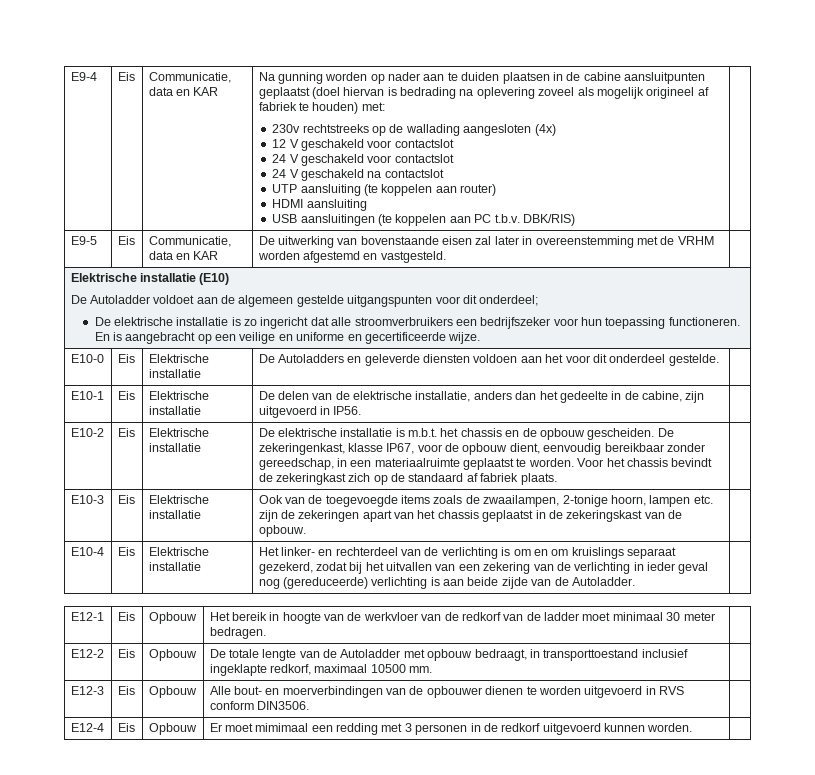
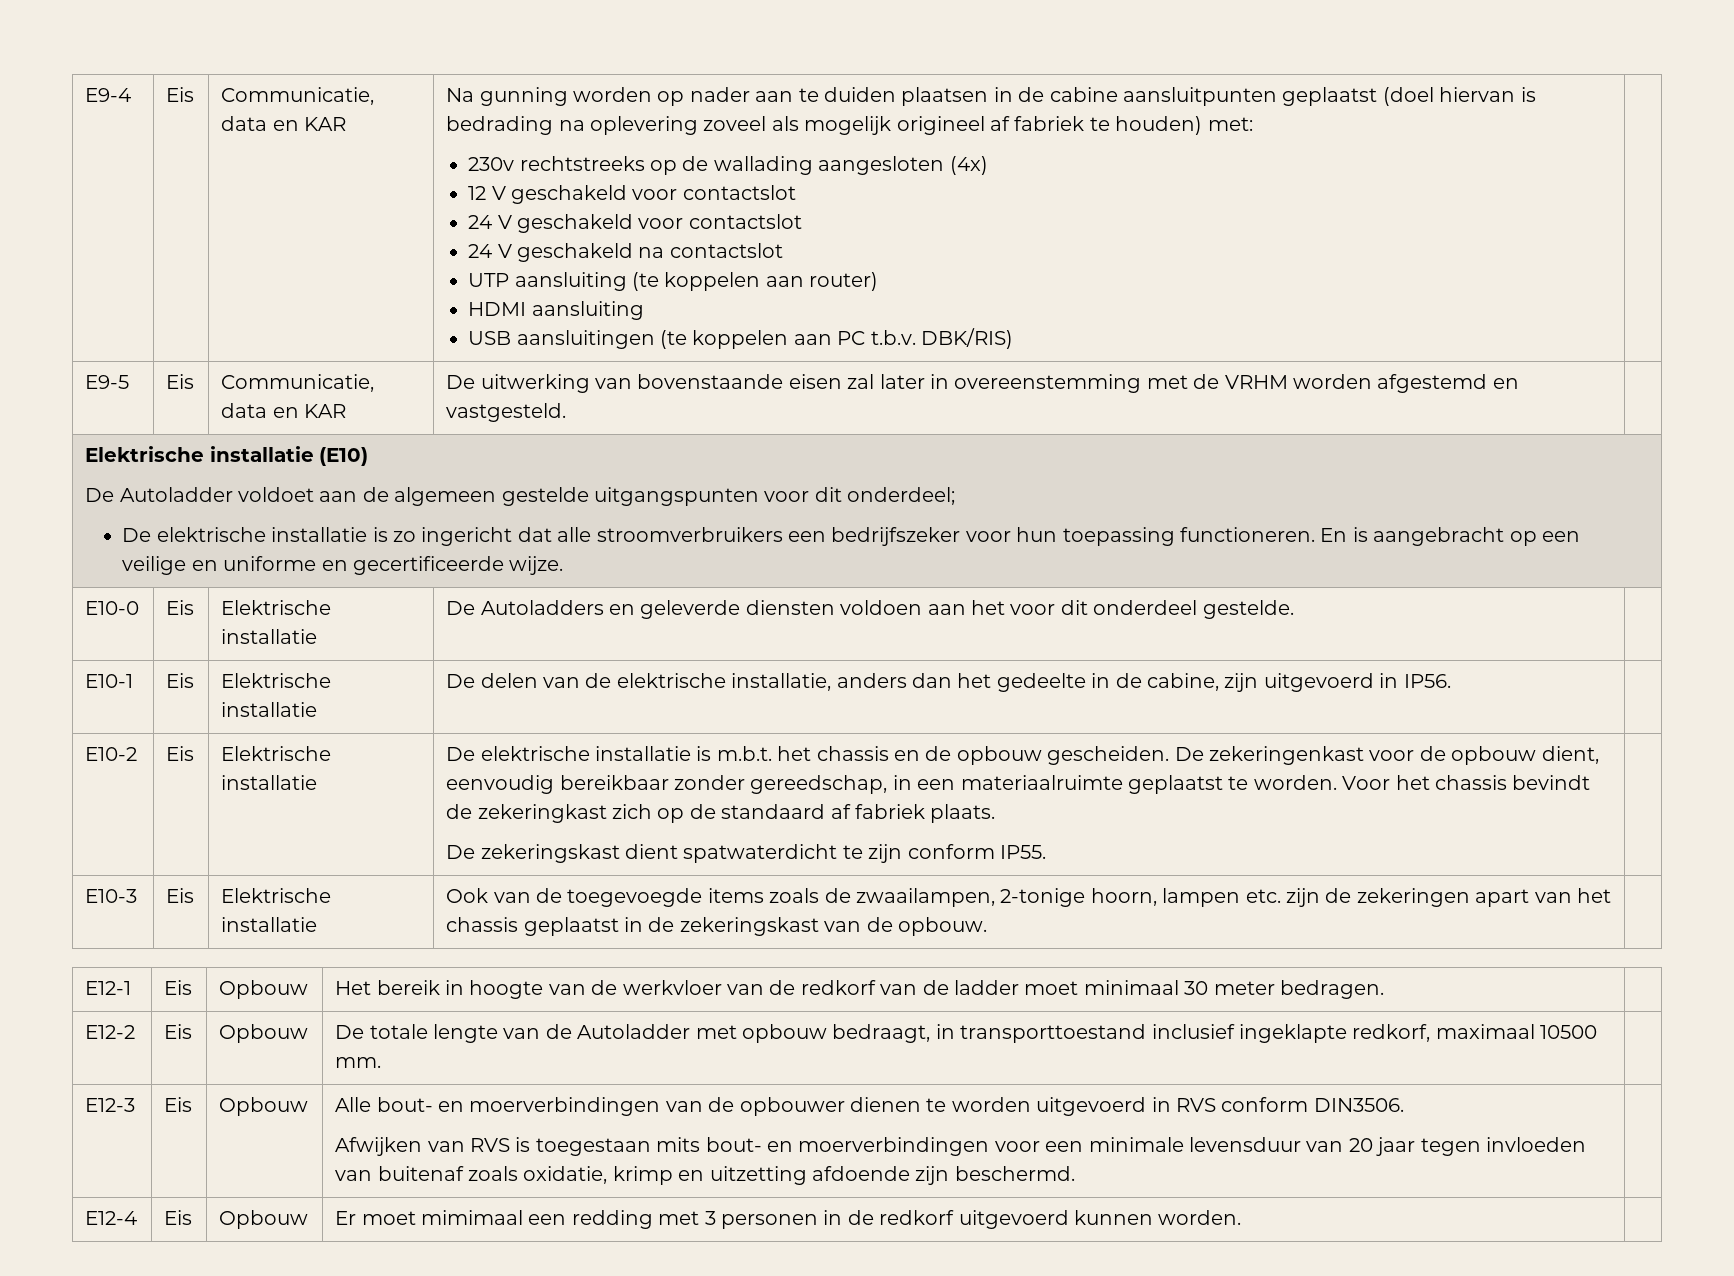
[258,443,415,455] zekeringenkast, klasse IP67, -> [1208,746,1364,765] zekeringenkast
(557, 479) none -> [446,844,1046,863] // De zekeringskast dient spatwaterdicht te zijn conform IP55.
[70,547,104,556] [117,547,135,556] [148,547,209,556] [148,562,201,571] [258,547,677,559] [258,562,709,574] [258,577,635,589] // E10-4 | Eis | Elektrische installatie | Het linker- en rechterdeel van de verlichting is om en om kruislings separaat gezekerd, zodat bij het uitvallen van een zekering van de verlichting in ieder geval nog (gereduceerde) verlichting is aan beide zijde van de Autoladder. | -> (987, 926) none
(309, 705) none -> [335,1137,1586,1156] [335,1166,1075,1185] // Afwijken van RVS is toegestaan mits bout- en moerverbindingen voor een minimale levensduur van 20 jaar tegen invloeden van buitenaf zoals oxidatie, krimp en uitzetting afdoende zijn beschermd.

